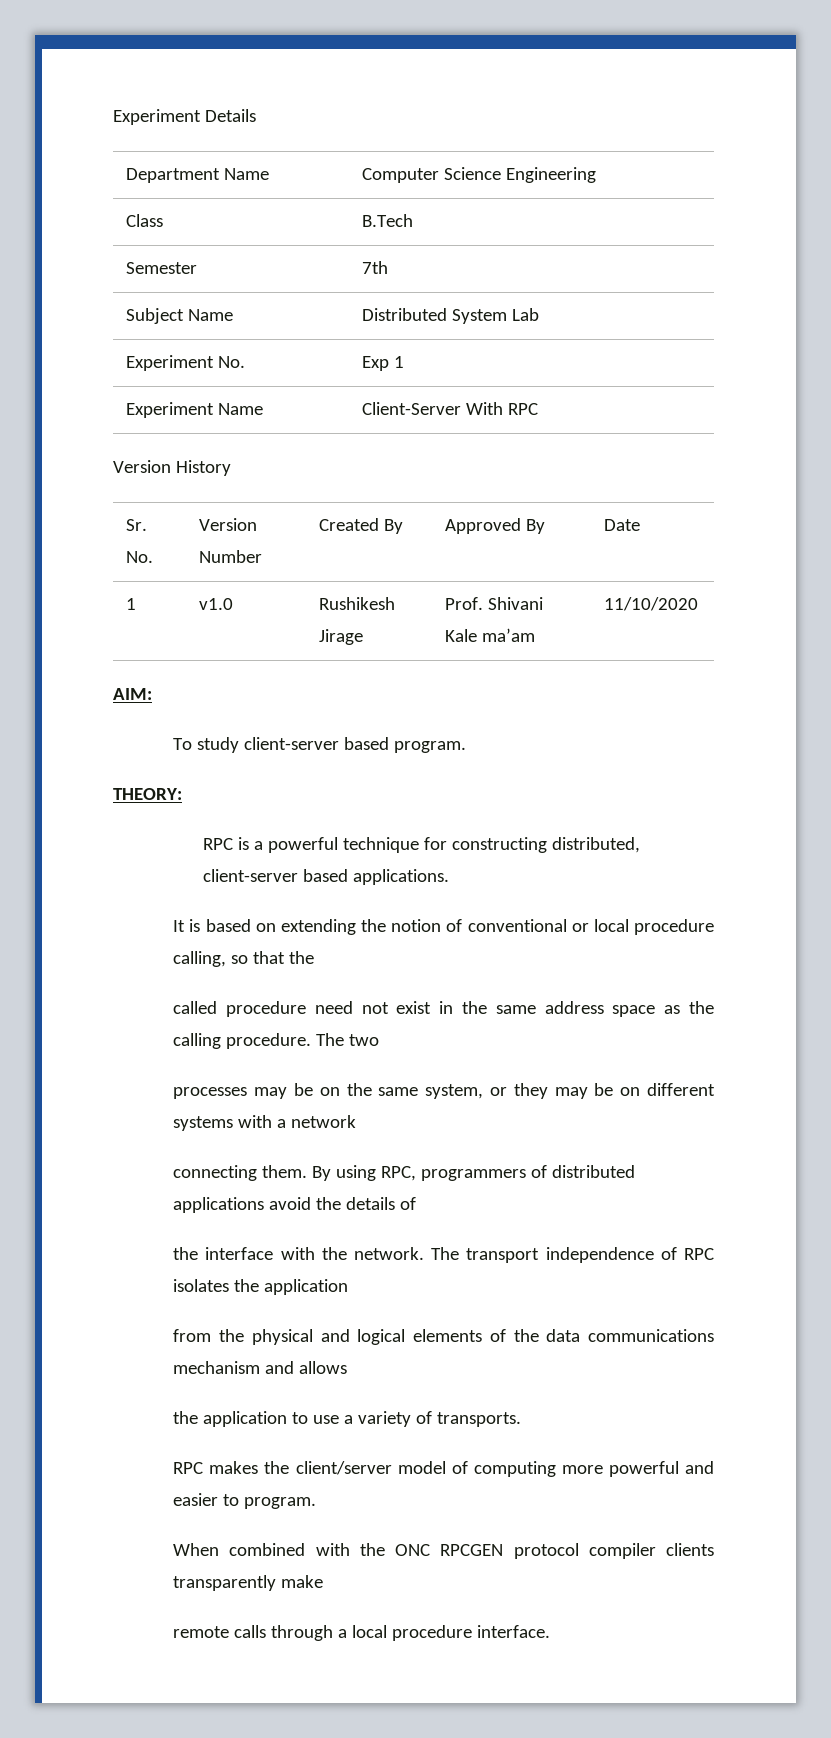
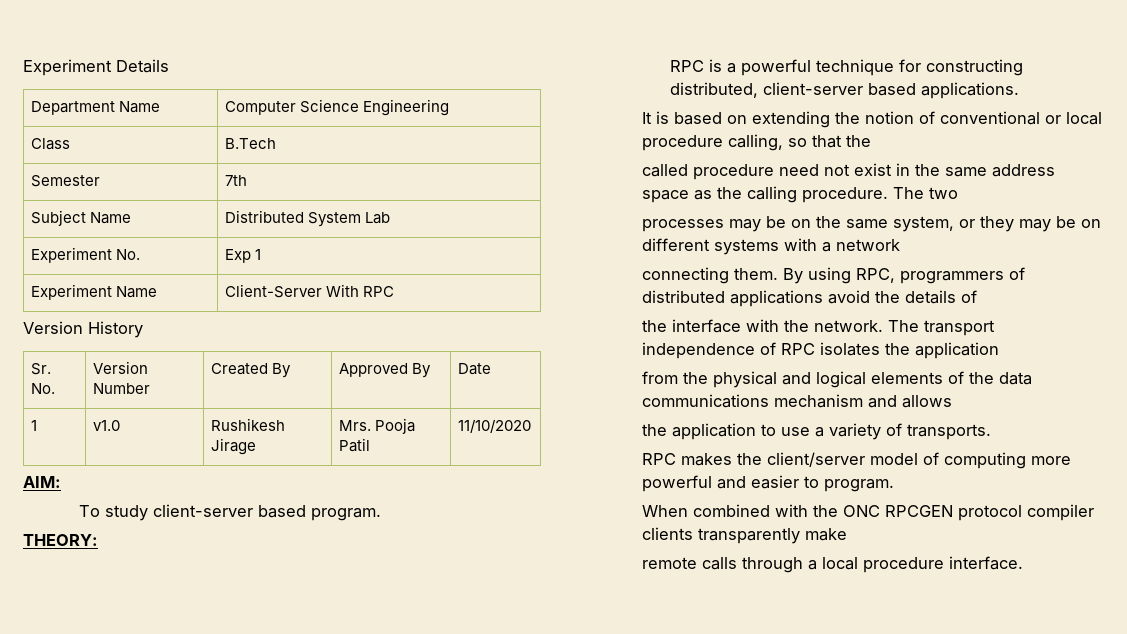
[445,597,544,610] [445,628,536,642] Prof. Shivani Kale ma’am -> [338,418,416,434] [338,438,370,452] Mrs. Pooja Patil

